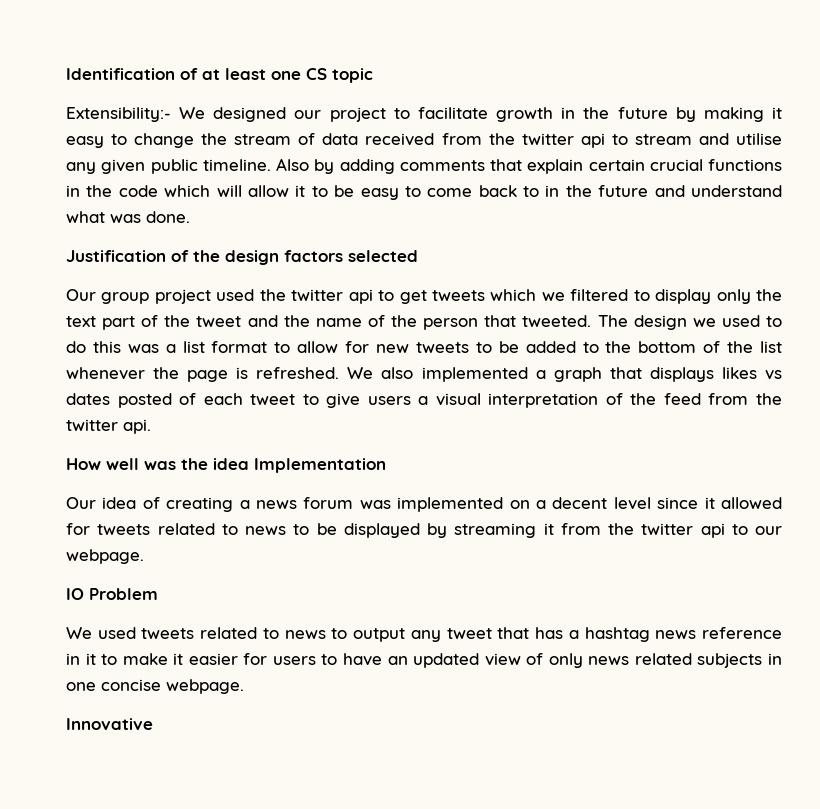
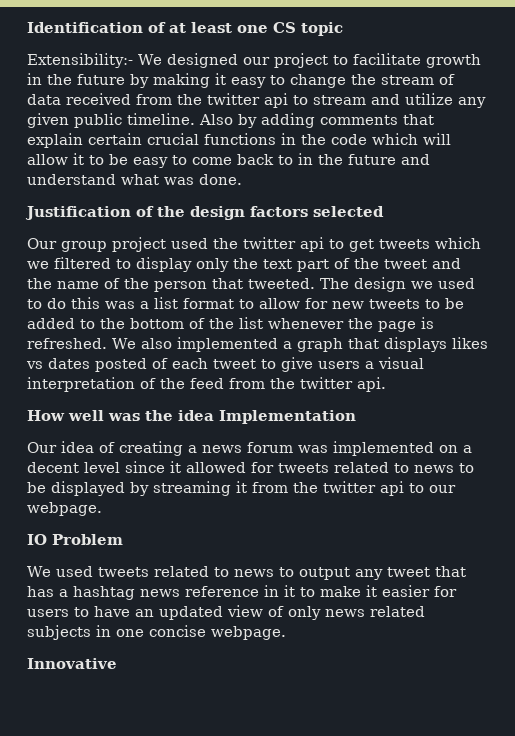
[736,133,783,145] utilise -> [405,93,453,105] utilize

